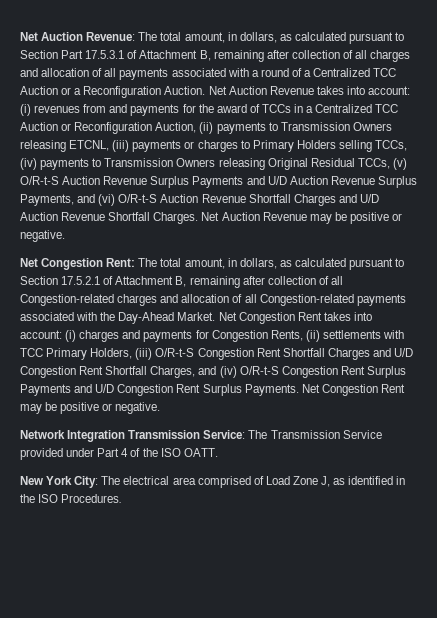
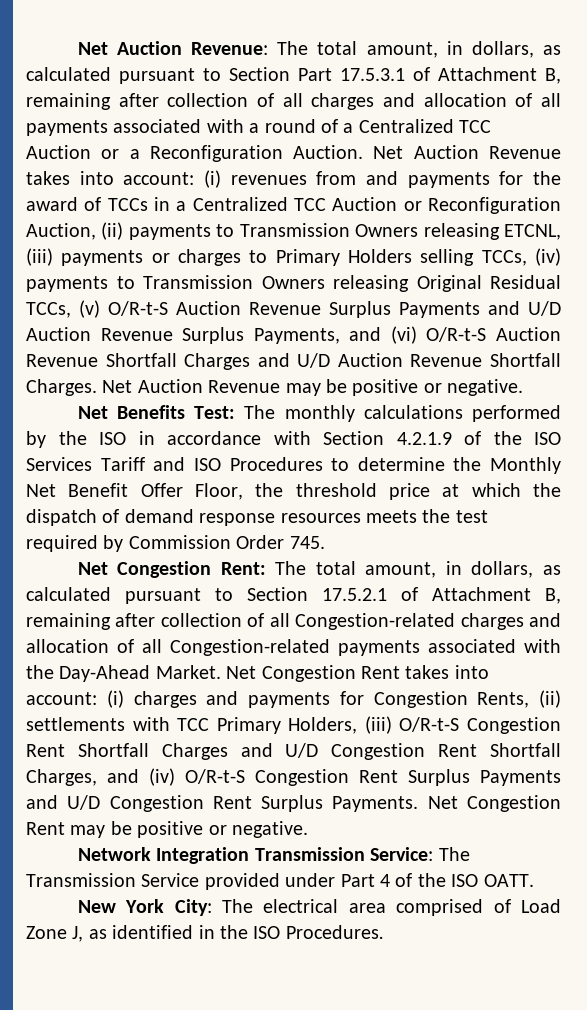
(65, 236) none -> [77,405,561,422] [26,431,561,448] [26,457,561,474] [26,483,561,500] [26,509,488,526] [26,535,325,552] // Net Benefits Test: The monthly calculations performed by the ISO in accordance with Section 4.2.1.9 of the ISO Services Tariff and ISO Procedures to determine the Monthly Net Benefit Offer Floor, the threshold price at which the dispatch of demand response resources meets the test required by Commission Order 745.

